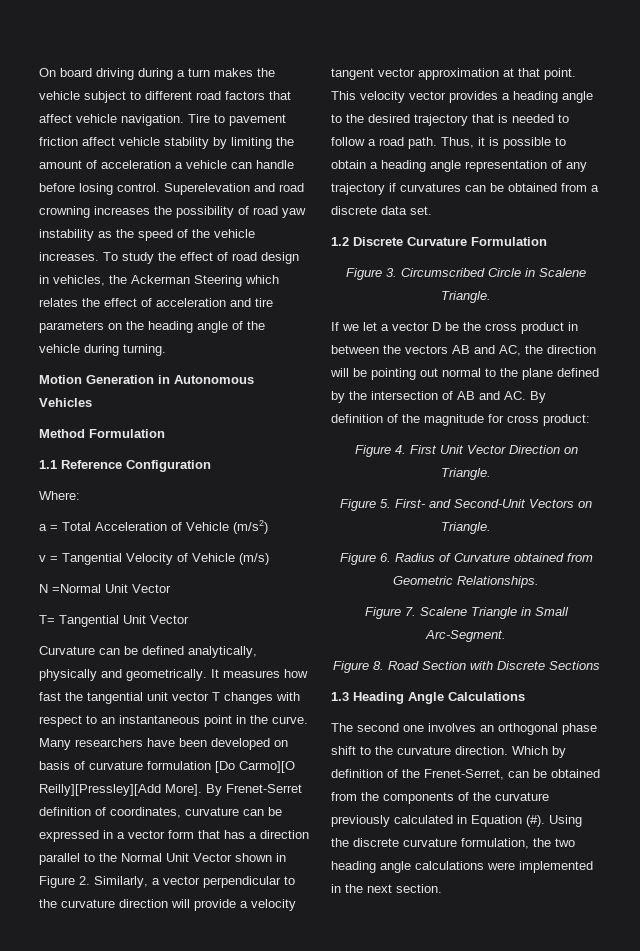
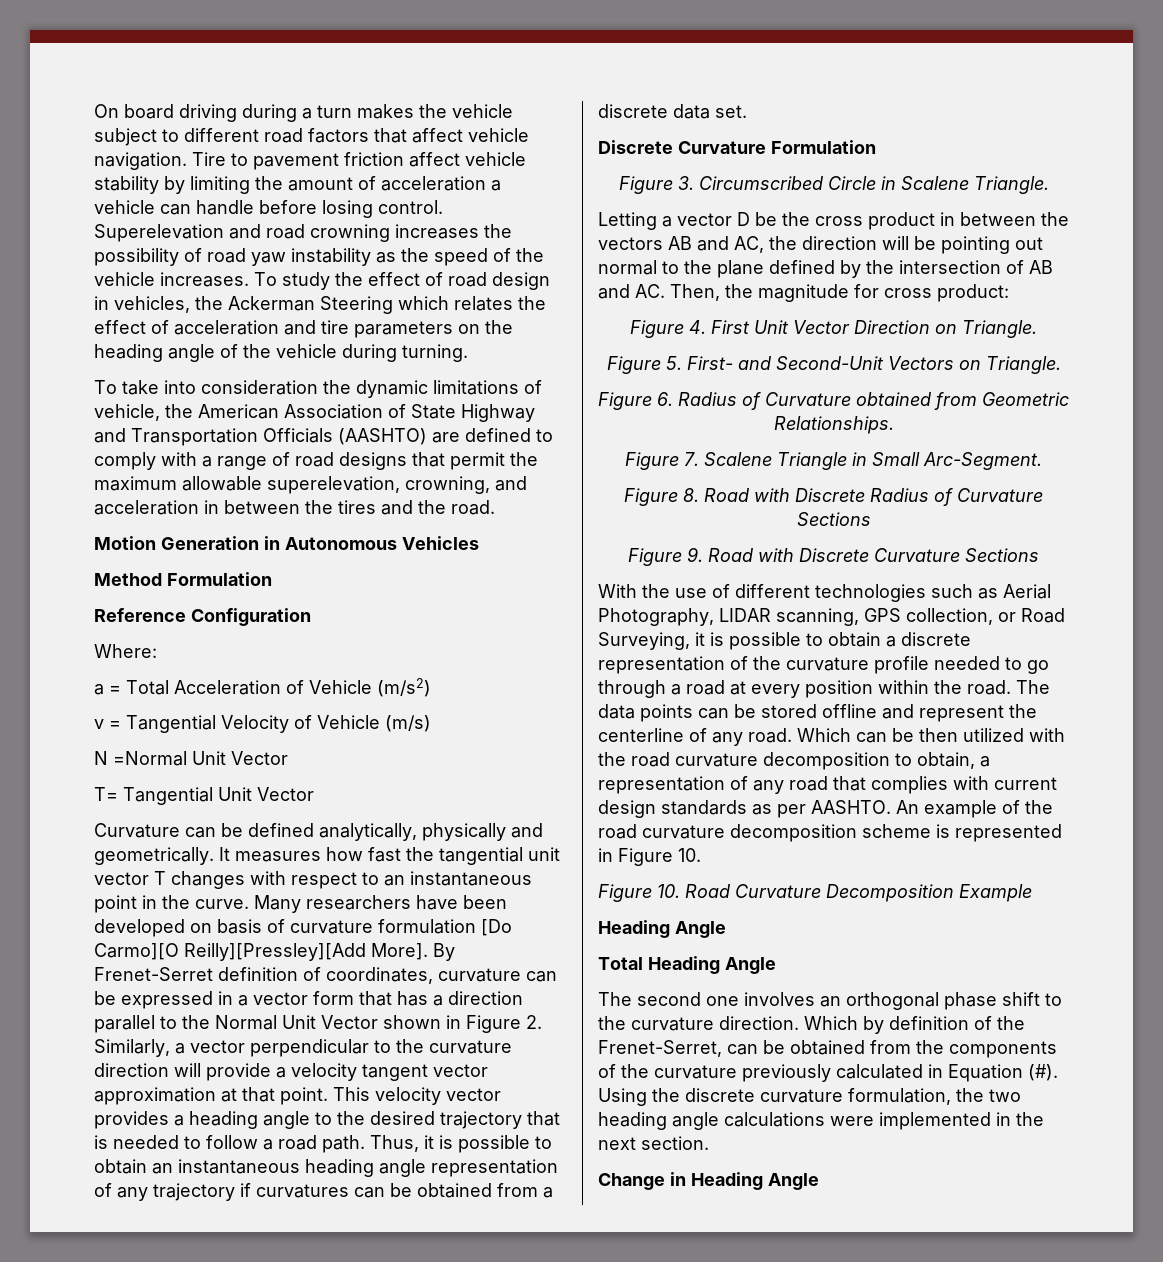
(166, 350) none -> [94,380,542,398] [94,404,535,422] [94,428,553,446] [94,452,538,470] [94,476,527,494] [94,500,495,515] // To take into consideration the dynamic limitations of vehicle, the American Association of State Highway and Transportation Officials (AASHTO) are defined to comply with a range of road designs that permit the maximum allowable superelevation, crowning, and acceleration in between the tires and the road.
[39,460,57,469] 1.1 -> (272, 579) none
[370,162,378,169] a -> [152,1159,300,1174] an instantaneous
[331,237,349,246] 1.2 -> (747, 111) none
[331,322,377,331] If we let -> [598,212,657,230] Letting
[530,391,546,403] [331,414,398,423] By definition of -> [670,284,720,301] Then,
[421,661,600,670] [331,692,525,704] Section with Discrete Sections // 1.3 Heading Angle Calculations -> [754,488,1043,506] [796,512,871,526] [628,547,1039,566] [598,584,1051,602] [598,608,1065,626] [598,632,971,650] [598,656,1049,674] [598,680,1050,698] [598,704,1037,722] [598,728,1065,746] [598,752,990,770] [598,776,1057,794] [598,800,1053,818] [598,824,1062,842] [598,848,701,866] [598,884,1032,902] [598,920,726,938] [598,956,776,974] with Discrete Radius of Curvature Sections // Figure 9. Road with Discrete Curvature Sections // With the use of different technologies such as Aerial Photography, LIDAR scanning, GPS collection, or Road Surveying, it is possible to obtain a discrete representation of the curvature profile needed to go through a road at every position within the road. The data points can be stored offline and represent the centerline of any road. Which can be then utilized with the road curvature decomposition to obtain, a representation of any road that complies with current design standards as per AASHTO. An example of the road curvature decomposition scheme is represented in Figure 10. // Figure 10. Road Curvature Decomposition Example // Heading Angle // Total Heading Angle
(442, 888) none -> [598,1172,819,1190] // Change in Heading Angle

